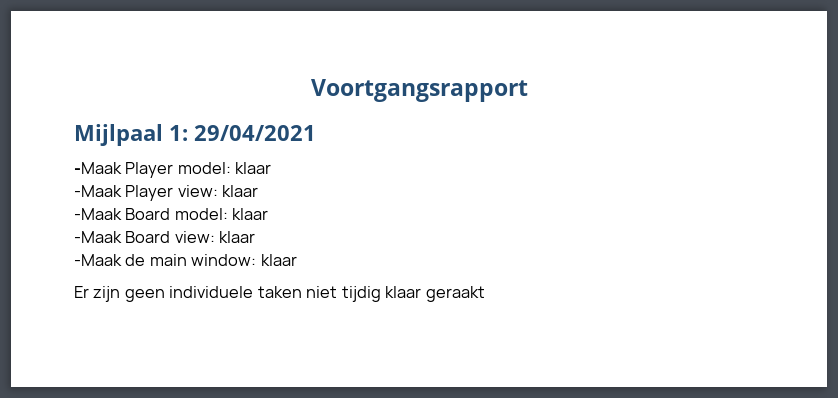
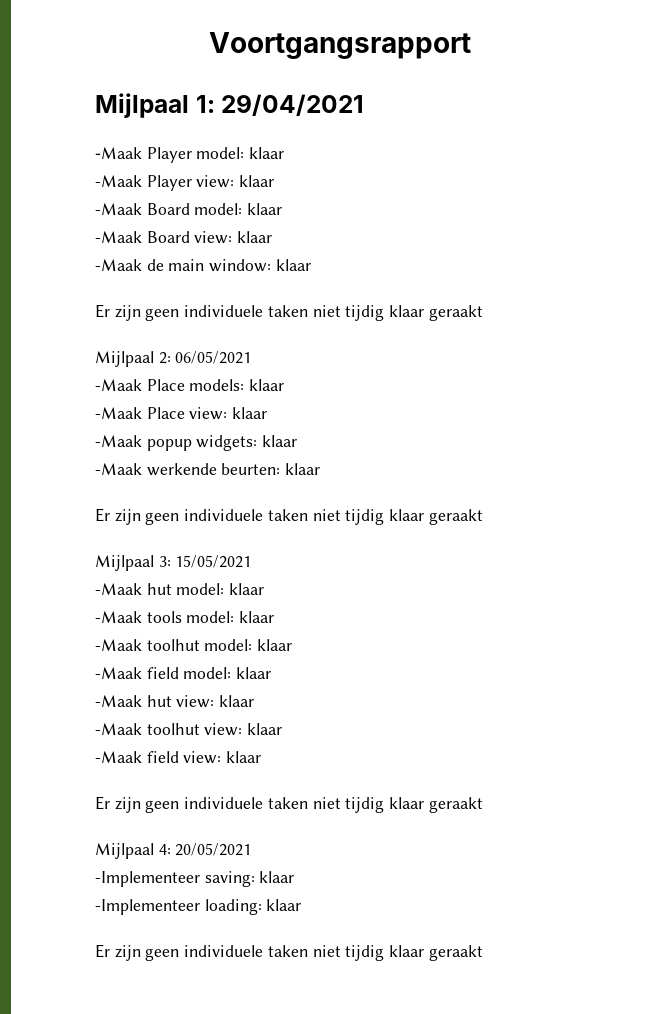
(485, 294) none -> [95,351,252,367] [95,379,285,391] [95,407,268,420] [95,435,298,451] [95,463,321,476] [95,508,483,525] [95,555,252,571] [95,583,265,595] [95,611,275,623] [95,639,293,651] [95,667,272,679] [95,695,255,708] [95,723,283,736] [95,751,262,764] [95,796,483,813] [95,843,252,859] [95,871,295,887] [95,899,302,915] [95,944,483,961] // Mijlpaal 2: 06/05/2021 // -Maak Place models: klaar // -Maak Place view: klaar // -Maak popup widgets: klaar // -Maak werkende beurten: klaar // Er zijn geen individuele taken niet tijdig klaar geraakt // Mijlpaal 3: 15/05/2021 // -Maak hut model: klaar // -Maak tools model: klaar // -Maak toolhut model: klaar // -Maak field model: klaar // -Maak hut view: klaar // -Maak toolhut view: klaar // -Maak field view: klaar // Er zijn geen individuele taken niet tijdig klaar geraakt // Mijlpaal 4: 20/05/2021 // -Implementeer saving: klaar // -Implementeer loading: klaar // Er zijn geen individuele taken niet tijdig klaar geraakt

